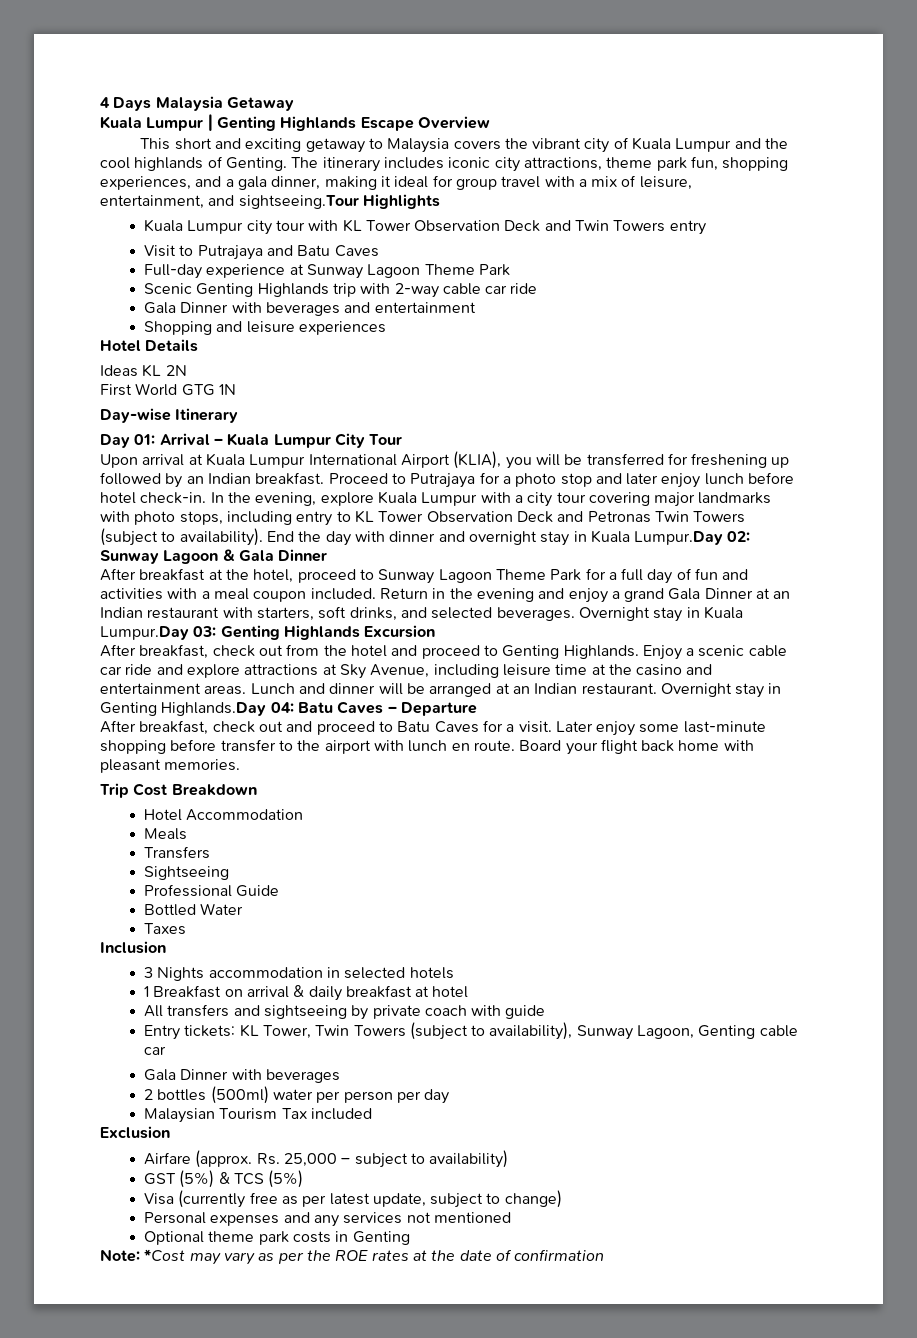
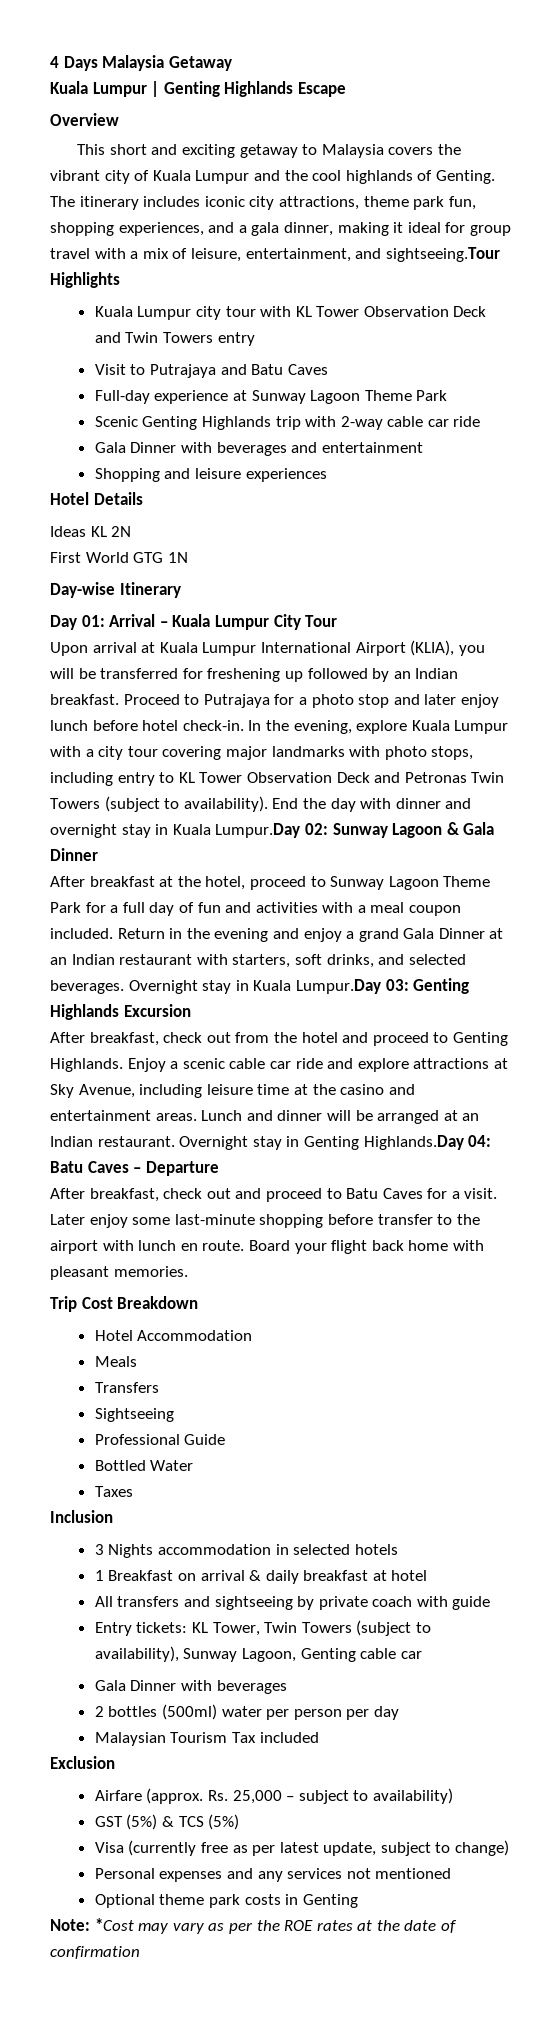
(414, 124) none -> (346, 89) //

